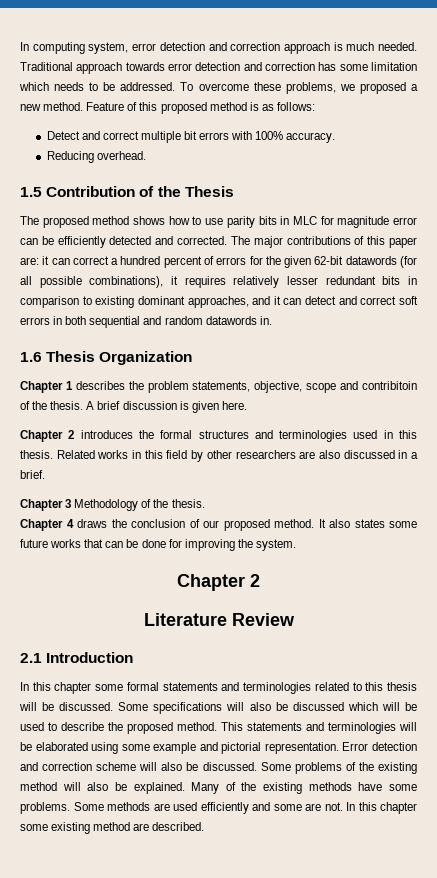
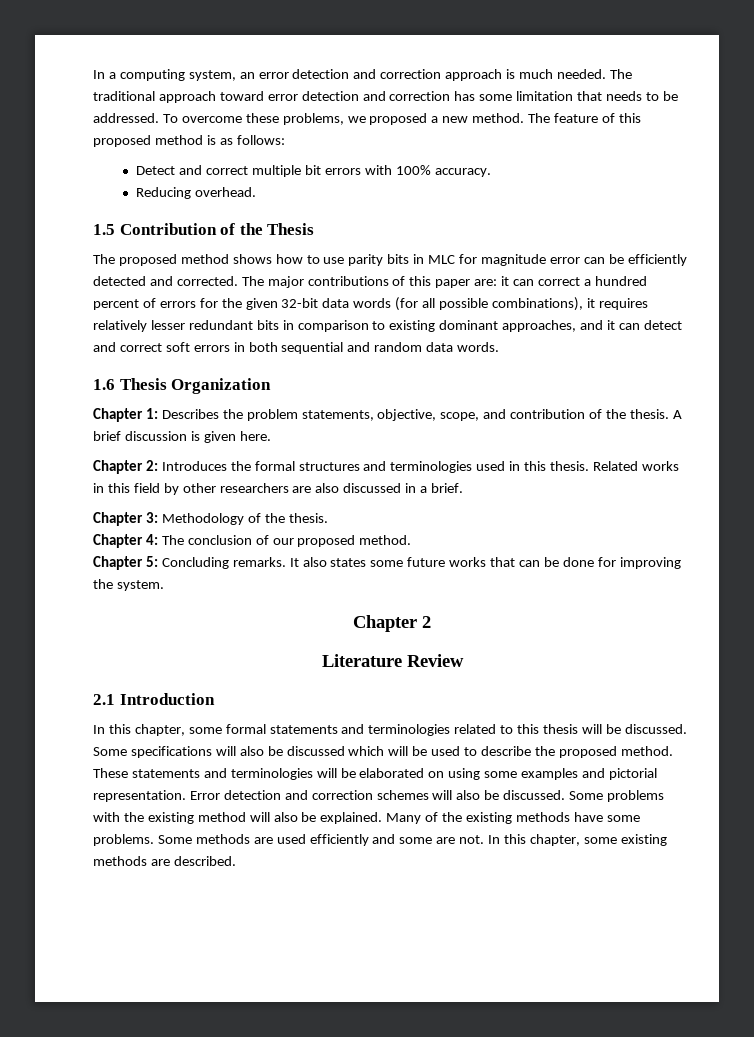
[20,42,29,51] In -> [93,70,116,79] In a
(129, 48) none -> [239,72,255,79] an
[20,62,165,74] Traditional approach towards -> [609,69,632,79] [93,91,264,103] The traditional approach toward
[19,82,49,91] which -> [577,91,603,101] that
[86,102,125,111] Feature -> [528,113,599,123] The feature
[314,256,397,265] 62-bit datawords -> [281,298,392,308] 32-bit data words
[205,316,272,325] datawords in. -> [426,342,500,352] data words.
[65,381,125,390] 1 describes -> [145,408,219,419] 1: Describes
[306,381,417,393] scope and contribitoin -> [440,409,586,421] scope, and contribution
[68,430,133,439] 2 introduces -> [145,460,227,471] 2: Introduces
[65,499,72,508] 3 -> [145,512,158,523] 3:
[66,519,127,528] 4 draws the -> [145,534,184,545] 4: The
(314, 523) none -> [93,556,286,570] // Chapter 5: Concluding remarks.
[54,682,92,694] chapter -> [134,724,185,736] chapter,
[221,722,243,731] This -> [93,768,128,778] These
(88, 746) none -> [428,771,445,778] on
[153,742,197,754] example -> [521,768,579,780] examples
[96,762,137,771] scheme -> [376,790,429,800] schemes
[345,762,356,771] of -> [93,812,120,822] with
[380,802,417,814] chapter -> [529,834,580,846] chapter,
[93,822,131,831] method -> [93,856,147,866] methods

